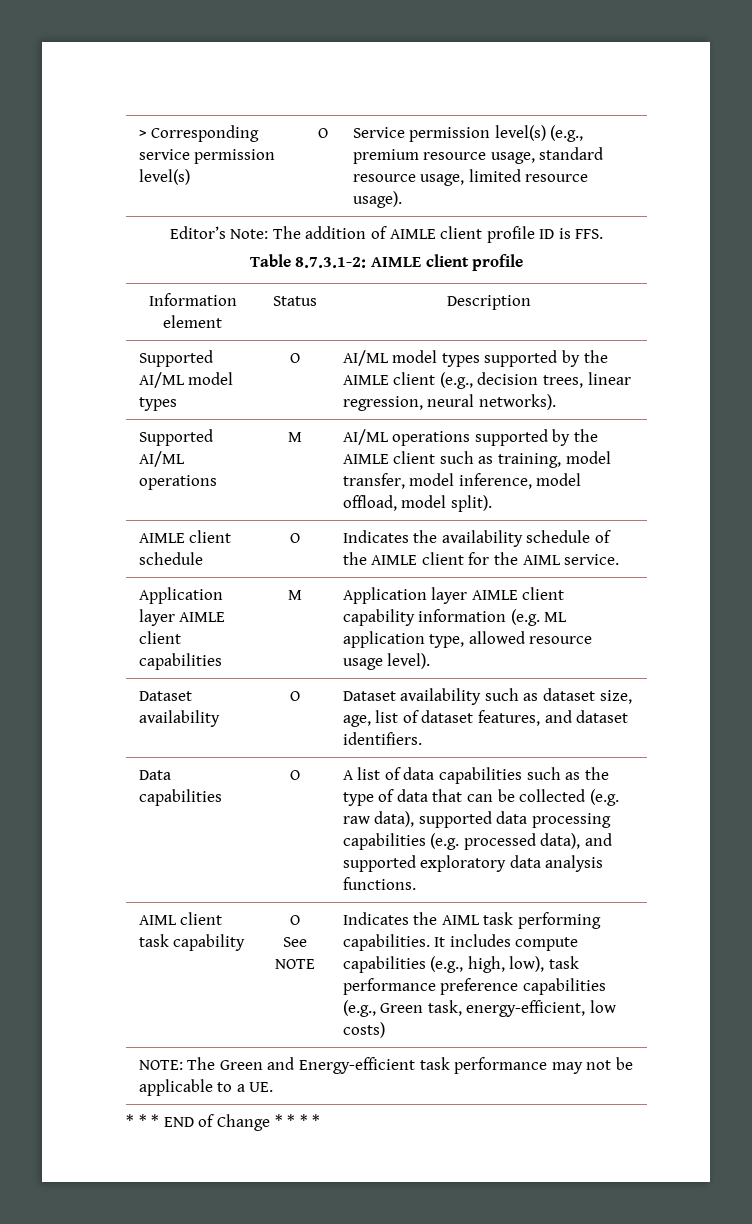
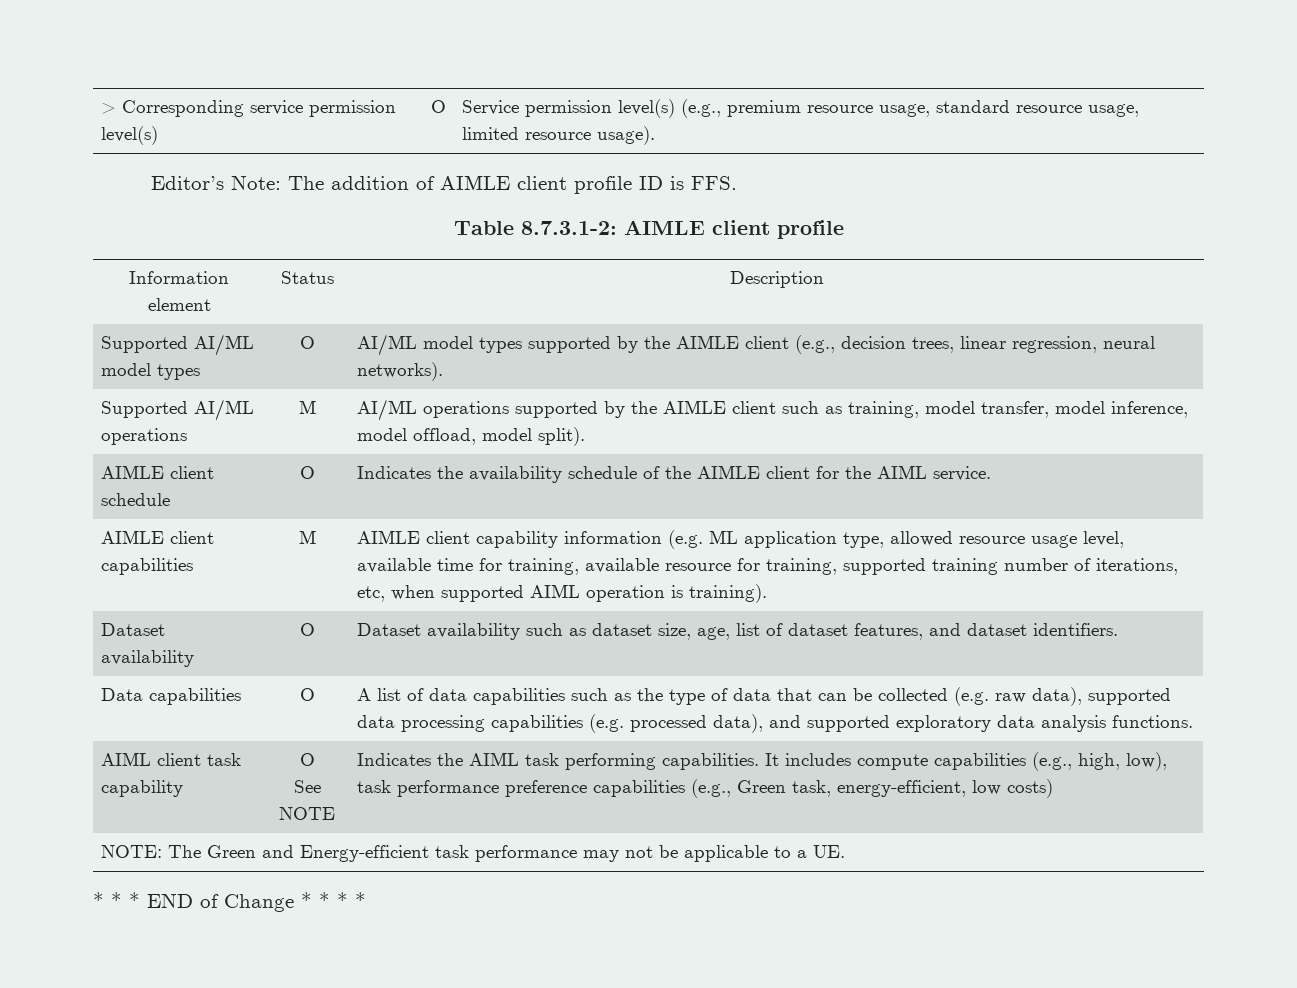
[138,587,223,604] [138,609,175,626] Application layer -> (992, 473) none
[342,587,468,604] Application layer -> (316, 537) none
[387,653,431,669] level). -> [1083,531,1125,548] [357,558,1179,575] [357,584,768,603] level, available time for training, available resource for training, supported training number of iterations, etc, when supported AIML operation is training).

